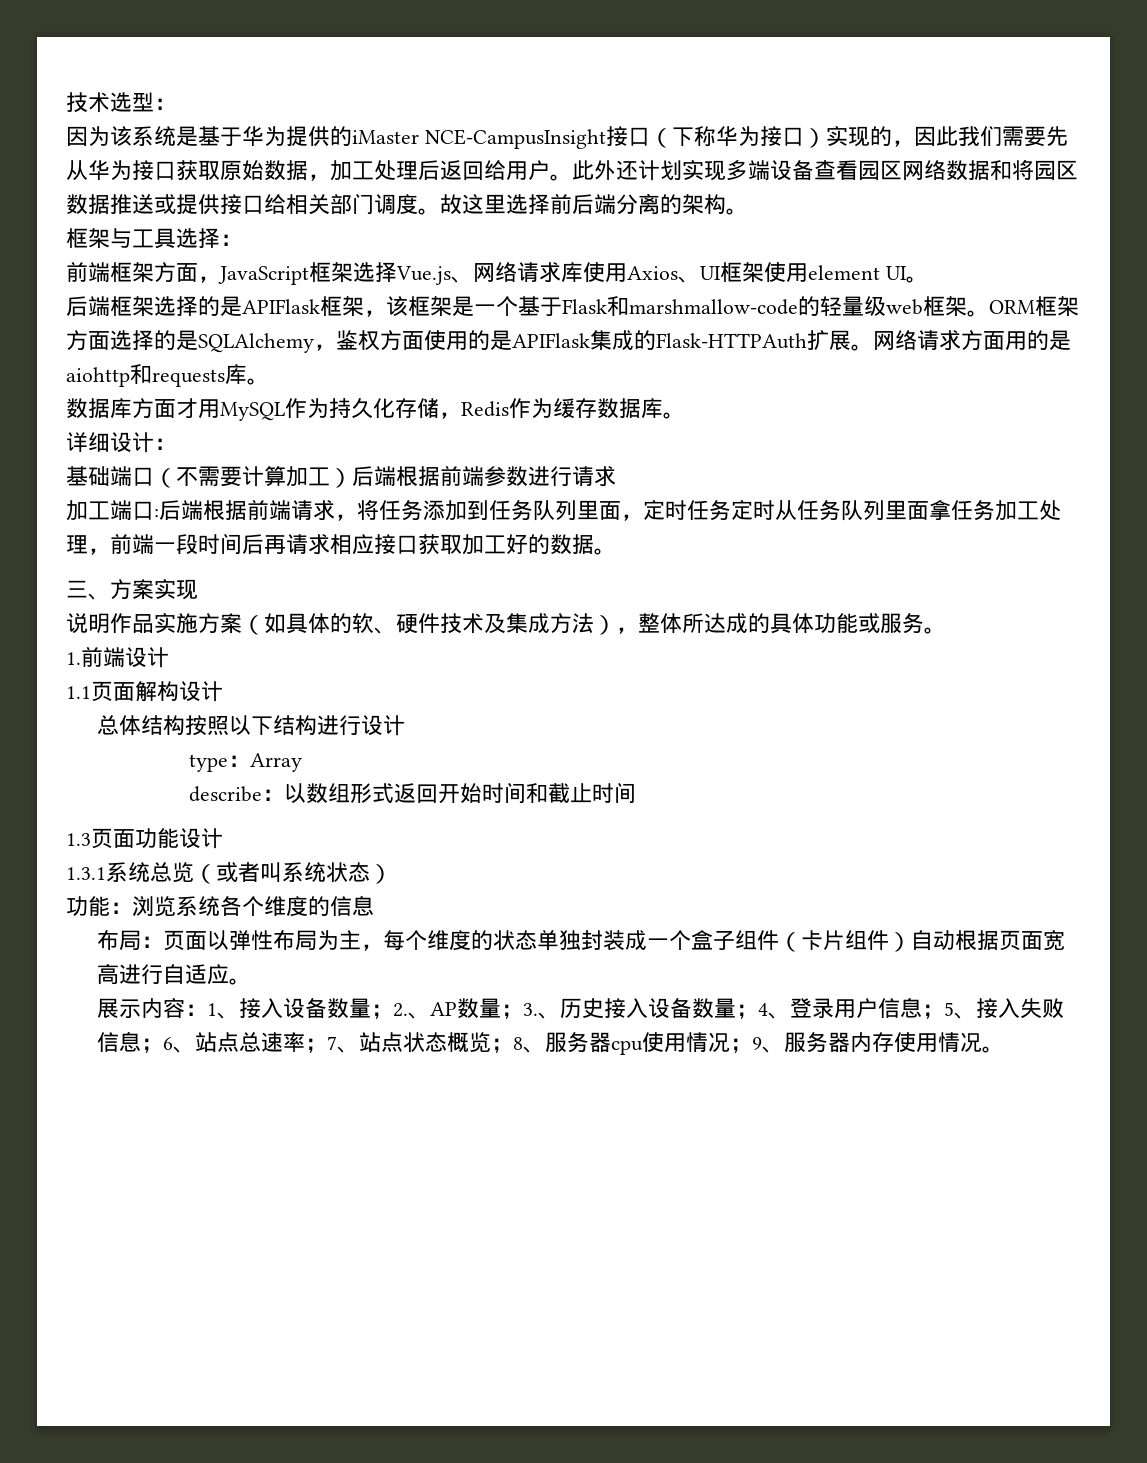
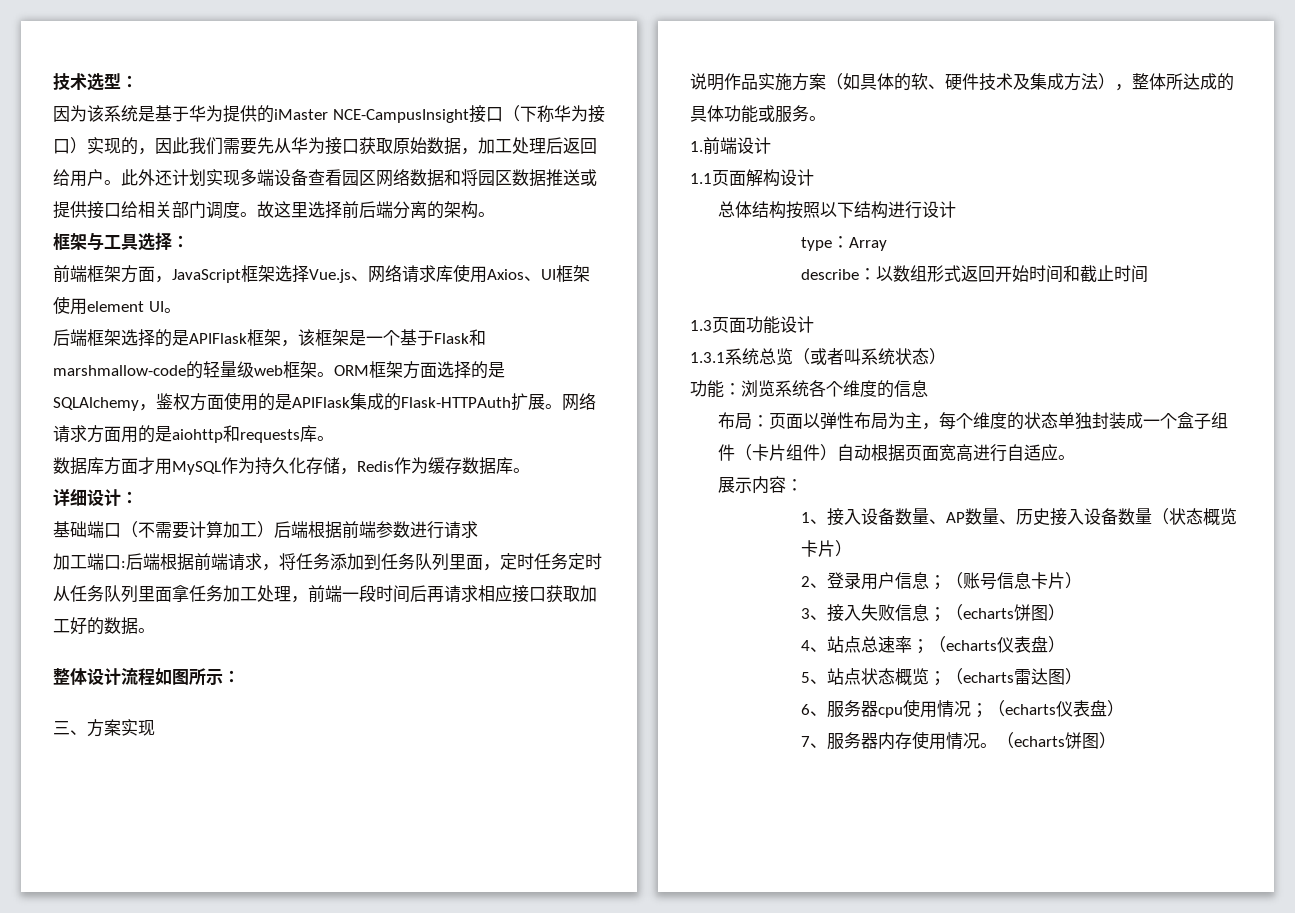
(616, 551) none -> [53,668,240,686] // 整体设计流程如图所示：
(207, 1010) none -> (803, 485) //
[370,1003,408,1019] ；2. -> (929, 516) none
[500,1003,538,1019] ；3. -> (999, 516) none
[735,997,1064,1019] [96,1031,523,1053] ；4、登录用户信息；5、接入失败信息；6、站点总速率；7、站点状态概览；8 -> [1151,508,1237,526] [800,540,852,557] [800,572,1082,590] [800,604,1065,622] [800,636,1065,654] [800,668,1082,686] [800,704,810,715] （状态概览卡片） // 2、登录用户信息；（账号信息卡片） // 3、接入失败信息；（echarts饼图） // 4、站点总速率；（echarts仪表盘） // 5、站点状态概览；（echarts雷达图） // 6
[751,1037,762,1050] 9 -> [987,700,1124,717] [800,736,810,747] （echarts仪表盘） // 7
(1004, 1049) none -> [996,732,1116,749] （echarts饼图）

